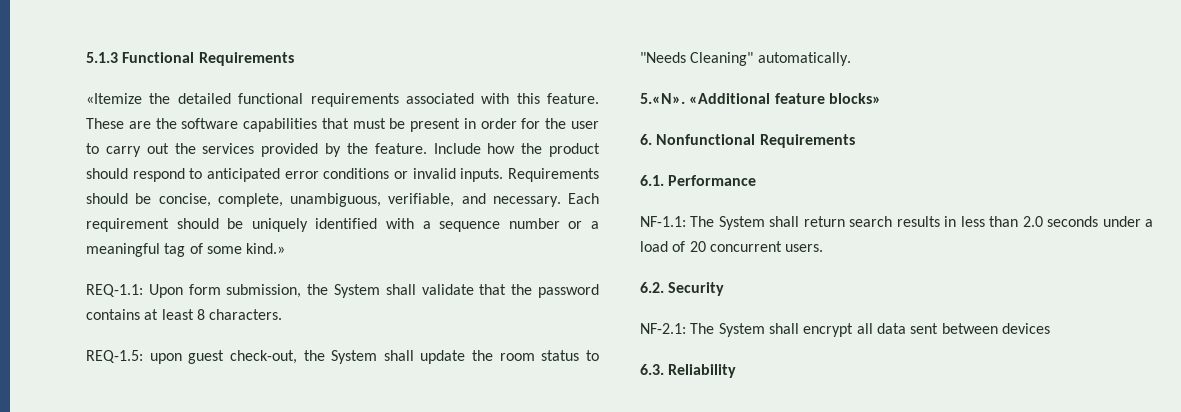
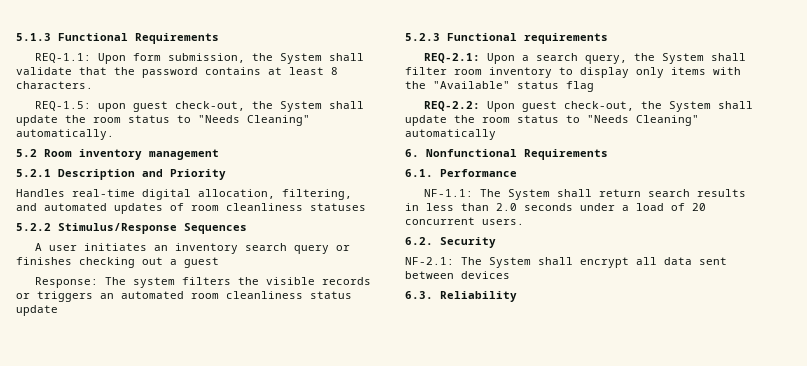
[86,93,599,107] [86,118,599,132] [86,143,600,157] [86,168,599,182] [86,193,599,207] [86,218,600,232] [86,243,286,257] // «Itemize the detailed functional requirements associated with this feature. These are the software capabilities that must be present in order for the user to carry out the services provided by the feature. Include how the product should respond to anticipated error conditions or invalid inputs. Requirements should be concise, complete, unambiguous, verifiable, and necessary. Each requirement should be uniquely identified with a sequence number or a meaningful tag of some kind.» -> (219, 38) none
[640,93,881,104] 5.«N». «Additional feature blocks» -> [16,149,219,160] [16,169,226,180] [16,189,352,200] [16,203,366,214] [16,223,247,234] [34,243,350,254] [16,257,219,268] [34,277,371,288] [16,291,352,302] [16,305,58,316] [405,33,608,44] [423,53,746,64] [405,67,741,78] [405,81,594,92] [423,101,753,112] [405,115,699,126] [405,129,496,140] 5.2 Room inventory management // 5.2.1 Description and Priority // Handles real-time digital allocation, filtering, and automated updates of room cleanliness statuses // 5.2.2 Stimulus/Response Sequences // A user initiates an inventory search query or finishes checking out a guest // Response: The system filters the visible records or triggers an automated room cleanliness status update // 5.2.3 Functional requirements // REQ-2.1: Upon a search query, the System shall filter room inventory to display only items with the "Available" status flag // REQ-2.2: Upon guest check-out, the System shall update the room status to "Needs Cleaning" automatically

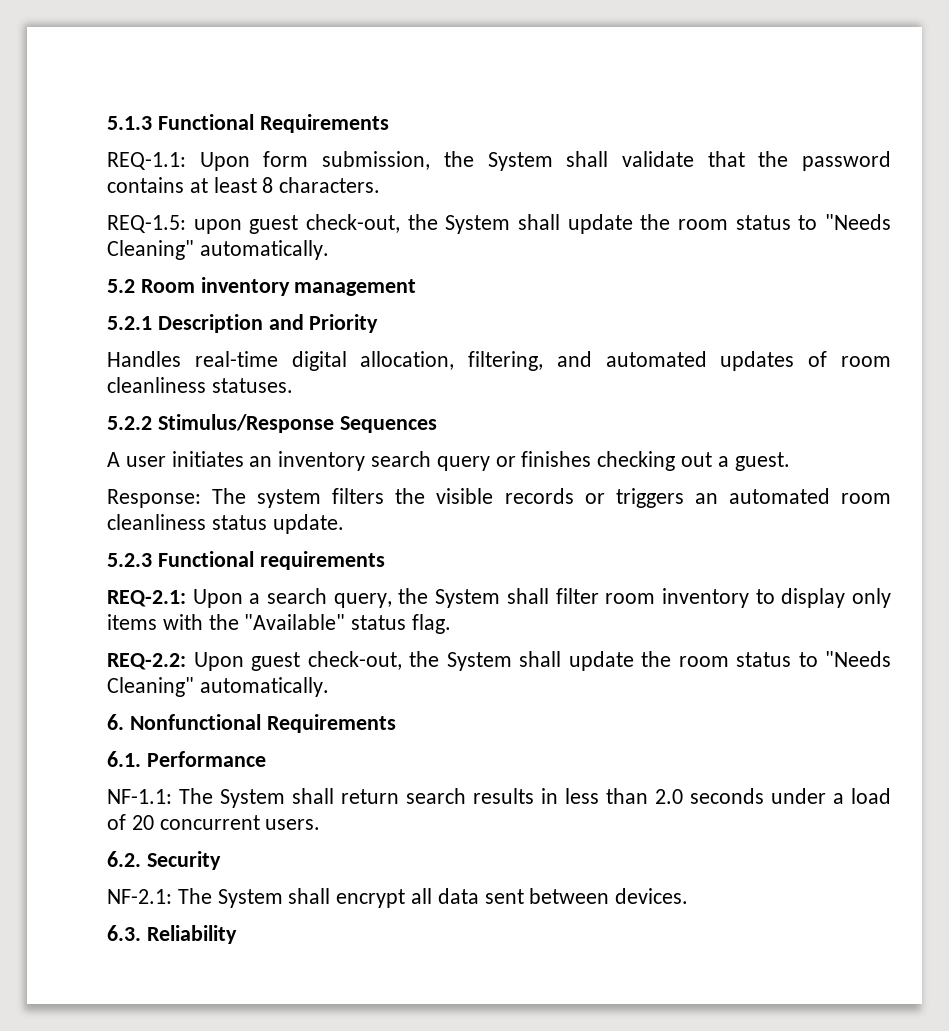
[310,203,366,211] statuses -> [211,378,293,393] statuses.
[184,257,219,268] guest -> [734,452,790,471] guest.
[16,305,58,316] update -> [272,514,344,534] update.
[566,81,594,92] flag -> [412,614,452,634] flag.
[405,129,496,140] automatically -> [199,677,329,697] automatically.
[461,271,510,279] devices -> [615,888,689,904] devices.

